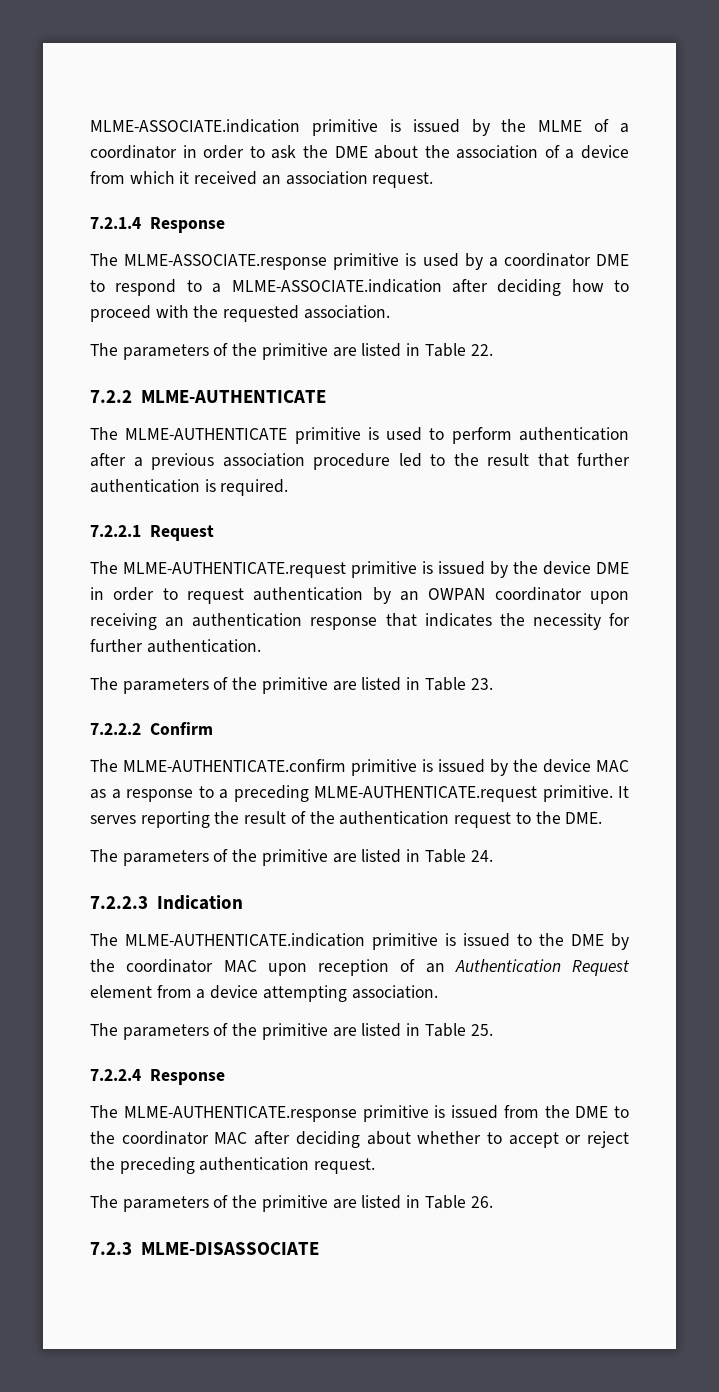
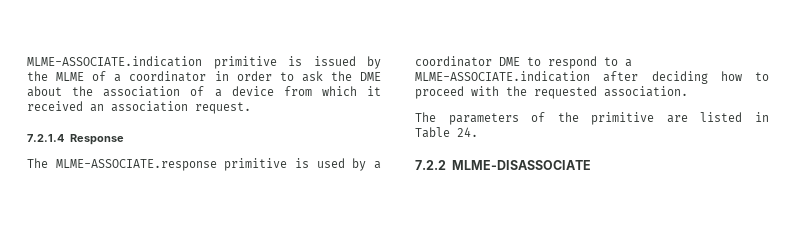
[90,343,493,360] [90,390,326,403] [90,427,629,444] [90,453,630,470] [90,479,289,496] [90,525,214,541] [90,561,629,578] [90,587,629,604] [90,613,630,630] [90,639,261,653] [90,677,493,694] [90,722,213,735] [90,759,629,776] [90,785,629,802] [90,811,603,828] // The parameters of the primitive are listed in Table 22. // 7.2.2 MLME-AUTHENTICATE // The MLME-AUTHENTICATE primitive is used to perform authentication after a previous association procedure led to the result that further authentication is required. // 7.2.2.1 Request // The MLME-AUTHENTICATE.request primitive is issued by the device DME in order to request authentication by an OWPAN coordinator upon receiving an authentication response that indicates the necessity for further authentication. // The parameters of the primitive are listed in Table 23. // 7.2.2.2 Confirm // The MLME-AUTHENTICATE.confirm primitive is issued by the device MAC as a response to a preceding MLME-AUTHENTICATE.request primitive. It serves reporting the result of the authentication request to the DME. -> (688, 91) none
[90,895,243,910] [90,933,629,950] [90,959,630,976] [90,985,438,1002] [90,1023,493,1040] [90,1069,225,1085] [90,1105,629,1122] [90,1131,629,1148] [90,1157,376,1174] [90,1195,493,1212] [90,1242,132,1255] 7.2.2.3 Indication // The MLME-AUTHENTICATE.indication primitive is issued to the DME by the coordinator MAC upon reception of an Authentication Request element from a device attempting association. // The parameters of the primitive are listed in Table 25. // 7.2.2.4 Response // The MLME-AUTHENTICATE.response primitive is issued from the DME to the coordinator MAC after deciding about whether to accept or reject the preceding authentication request. // The parameters of the primitive are listed in Table 26. // 7.2.3 -> [415,160,446,170] 7.2.2

